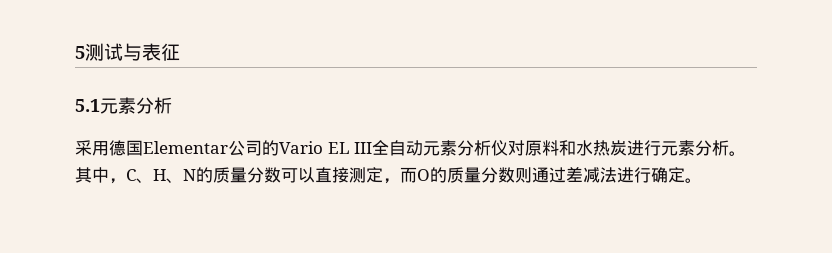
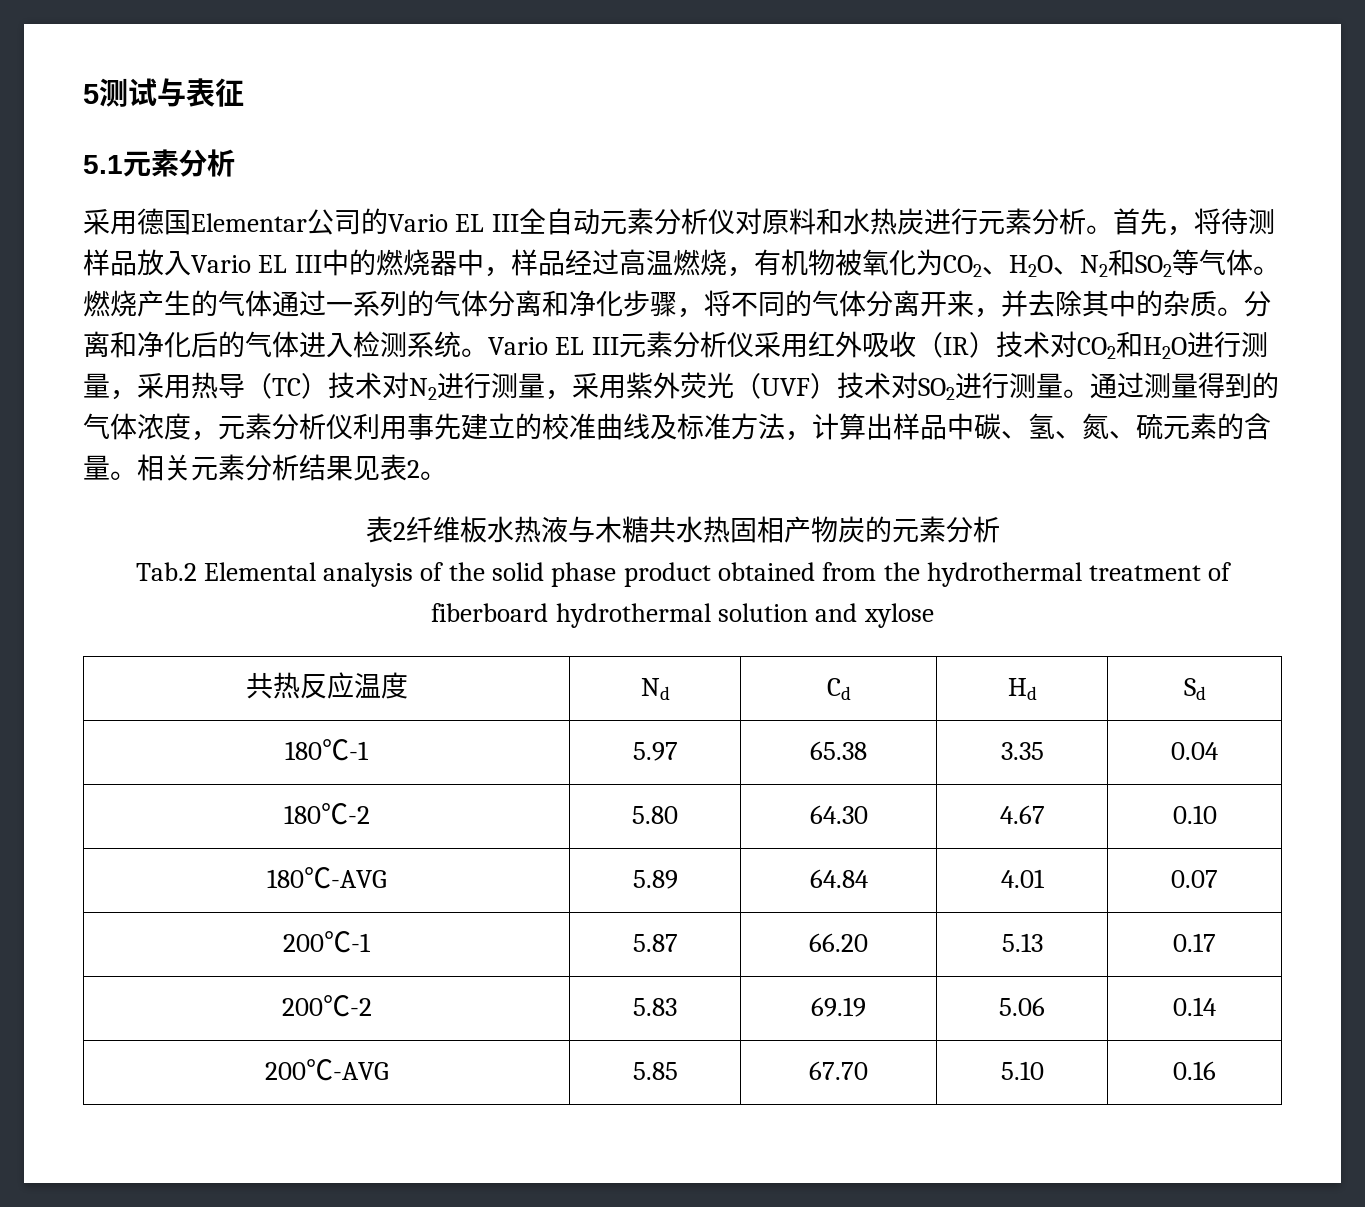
[75,167,702,184] 其中，C、H、N的质量分数可以直接测定，而O的质量分数则通过差减法进行确定。 -> [1112,208,1275,236] [83,249,1280,277] [83,290,1271,318] [83,331,1268,359] [83,372,1279,400] [83,413,1271,441] [83,454,447,481] [365,516,1000,543] [135,562,1232,587] [431,603,934,628] [245,672,408,699] [640,678,670,700] [826,678,851,700] [1007,678,1037,700] [1183,678,1206,700] [285,739,369,761] [632,742,678,761] [810,741,867,760] [1000,742,1044,760] [1171,742,1218,760] [283,803,370,825] [632,806,678,824] [809,805,868,824] [999,805,1045,824] [1172,805,1217,824] [266,867,387,889] [632,870,678,889] [809,869,868,888] [1000,869,1045,888] [1171,870,1218,888] [283,931,371,953] [632,934,678,952] [809,933,868,952] [1001,933,1043,952] [1173,933,1216,952] [281,995,372,1017] [633,998,677,1016] [811,997,866,1017] [999,997,1045,1016] [1173,997,1216,1016] [264,1059,389,1081] [632,1062,678,1080] [809,1061,868,1080] [1000,1061,1044,1080] [1173,1061,1216,1080] 首先，将待测样品放入Vario EL III中的燃烧器中，样品经过高温燃烧，有机物被氧化为CO2、H2O、N2和SO2等气体。燃烧产生的气体通过一系列的气体分离和净化步骤，将不同的气体分离开来，并去除其中的杂质。分离和净化后的气体进入检测系统。Vario EL III元素分析仪采用红外吸收（IR）技术对CO2和H2O进行测量，采用热导（TC）技术对N2进行测量，采用紫外荧光（UVF）技术对SO2进行测量。通过测量得到的气体浓度，元素分析仪利用事先建立的校准曲线及标准方法，计算出样品中碳、氢、氮、硫元素的含量。相关元素分析结果见表2。 // 表2纤维板水热液与木糖共水热固相产物炭的元素分析 // Tab.2 Elemental analysis of the solid phase product obtained from the hydrothermal treatment of fiberboard hydrothermal solution and xylose // 共热反应温度 | Nd | Cd | Hd | Sd // 180℃-1 | 5.97 | 65.38 | 3.35 | 0.04 // 180℃-2 | 5.80 | 64.30 | 4.67 | 0.10 // 180℃-AVG | 5.89 | 64.84 | 4.01 | 0.07 // 200℃-1 | 5.87 | 66.20 | 5.13 | 0.17 // 200℃-2 | 5.83 | 69.19 | 5.06 | 0.14 // 200℃-AVG | 5.85 | 67.70 | 5.10 | 0.16

